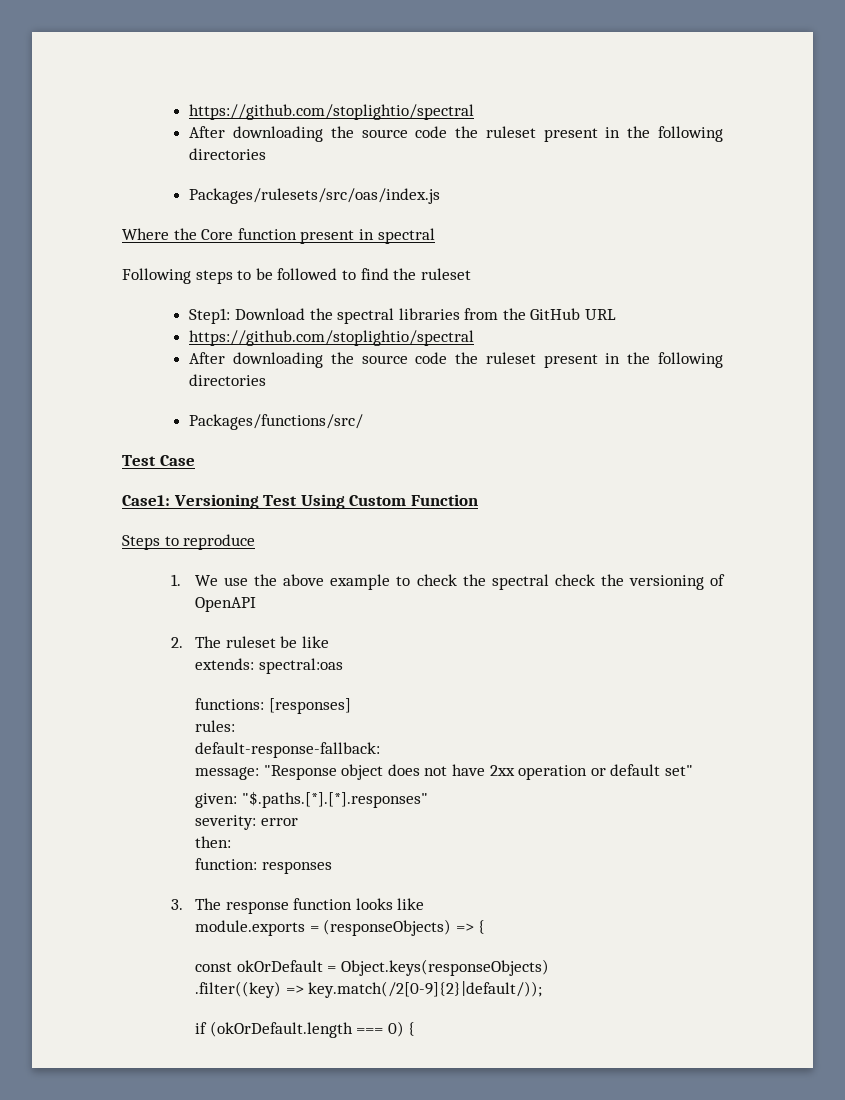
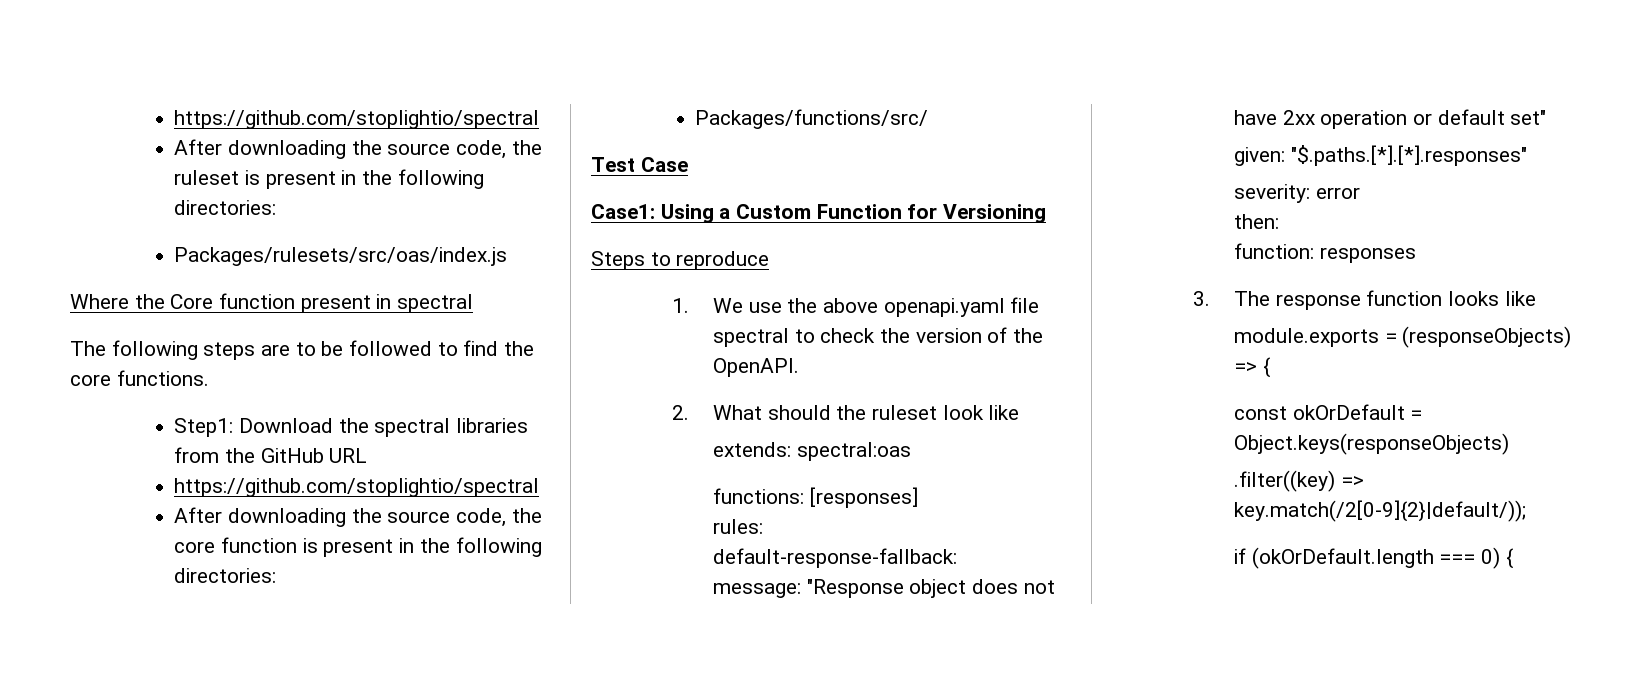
[189,104,475,120] [189,126,724,142] [189,148,267,160] https://github.com/stoplightio/spectral // After downloading the source code the ruleset present in the following directories -> [174,110,540,129] [174,139,542,159] [174,169,484,189] [174,200,277,215] https://github.com/stoplightio/spectral // After downloading the source code, the ruleset is present in the following directories:
[122,268,233,284] Following steps -> [70,340,291,360] The following steps are
[420,268,471,280] ruleset -> [70,370,209,386] core functions.
[415,352,724,368] [189,374,267,386] code the ruleset present in the following directories -> [456,508,542,527] [174,537,542,557] [174,568,277,583] code, the core function is present in the following directories:
[173,494,345,509] Versioning Test Using -> [660,204,731,223] Using a
(478, 500) none -> [907,204,1047,223] for Versioning
[330,574,725,590] [194,597,256,612] [170,636,298,648] example to check the spectral check the versioning of OpenAPI // 2. The ruleset be -> [883,297,1040,317] [713,327,1044,347] [713,358,800,377] [672,405,984,420] openapi.yaml file spectral to check the version of the OpenAPI. // 2. What should the ruleset look

